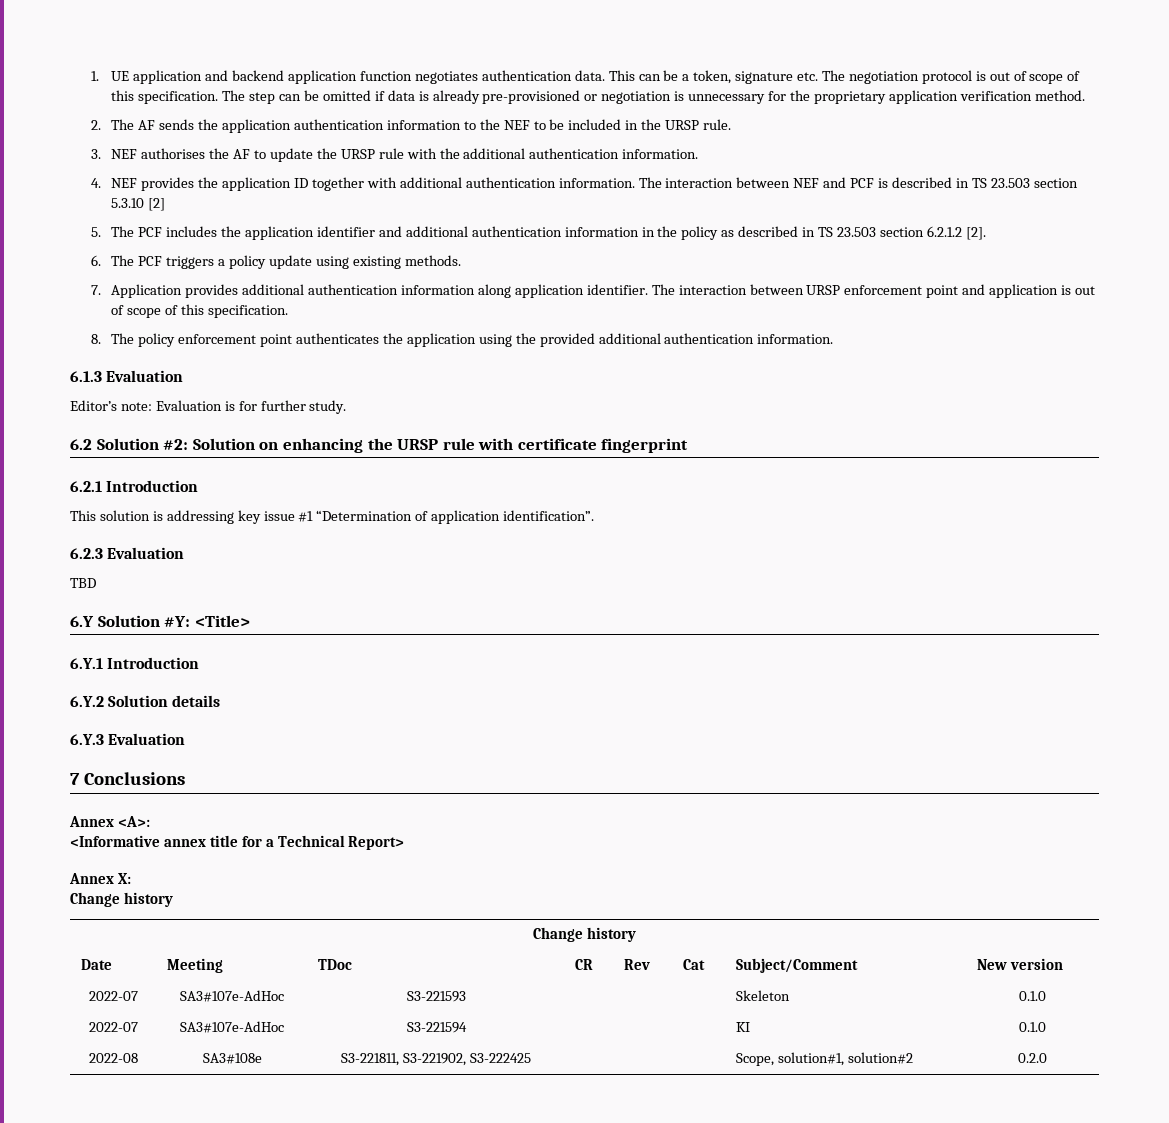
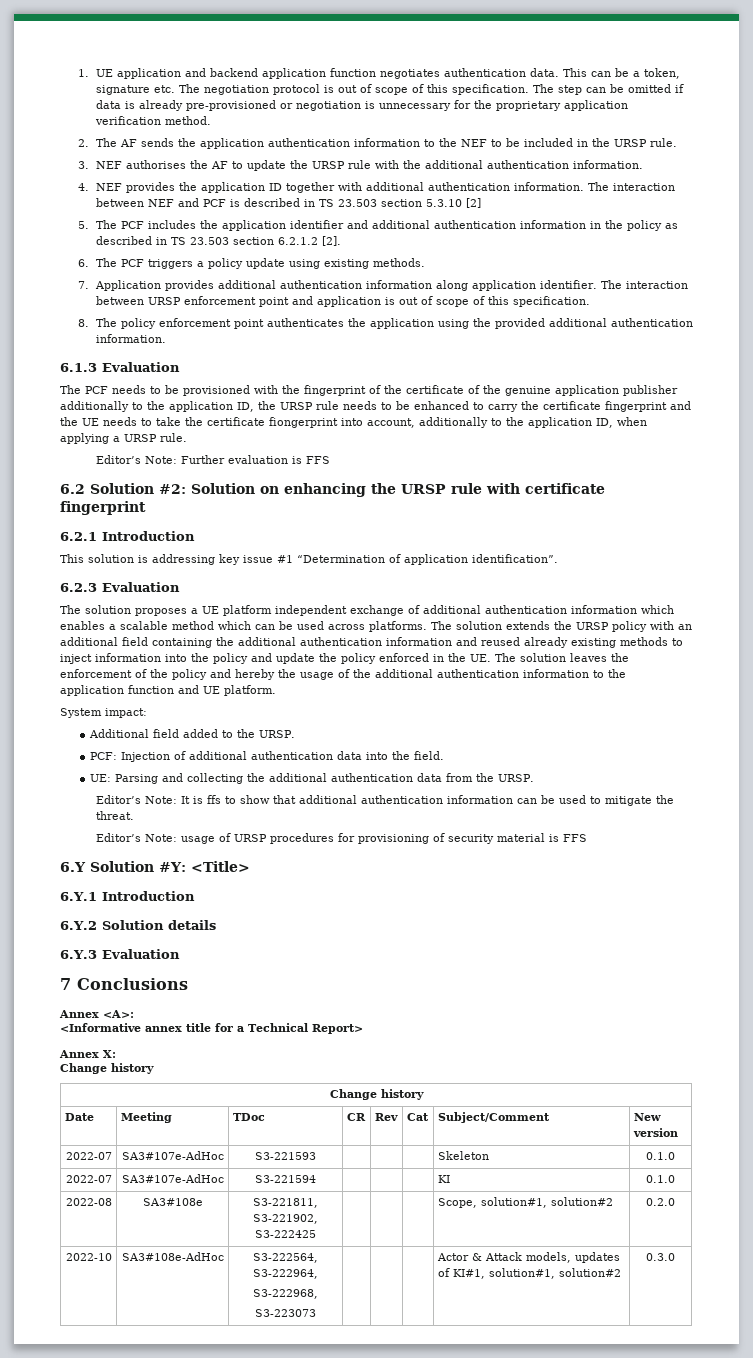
[70,400,347,414] Editor’s note: Evaluation is for further study. -> [60,385,678,396] [60,401,691,412] [60,417,647,428] [60,433,187,444] [95,455,330,464] The PCF needs to be provisioned with the fingerprint of the certificate of the genuine application publisher additionally to the application ID, the URSP rule needs to be enhanced to carry the certificate fingerprint and the UE needs to take the certificate fiongerprint into account, additionally to the application ID, when applying a URSP rule. // Editor’s Note: Further evaluation is FFS
[70,578,96,588] TBD -> [60,605,674,616] [60,621,692,632] [60,637,683,648] [60,653,629,664] [60,669,626,680] [60,685,276,696] [60,708,147,718] [89,729,296,738] [90,751,445,762] [90,773,535,784] [95,795,674,806] [95,811,134,820] [95,833,587,844] The solution proposes a UE platform independent exchange of additional authentication information which enables a scalable method which can be used across platforms. The solution extends the URSP policy with an additional field containing the additional authentication information and reused already existing methods to inject information into the policy and update the policy enforced in the UE. The solution leaves the enforcement of the policy and hereby the usage of the additional authentication information to the application function and UE platform. // System impact: // Additional field added to the URSP. // PCF: Injection of additional authentication data into the field. // UE: Parsing and collecting the additional authentication data from the URSP. // Editor’s Note: It is ffs to show that additional authentication information can be used to mitigate the threat. // Editor’s Note: usage of URSP procedures for provisioning of security material is FFS
(1047, 1058) none -> [65,1253,112,1261] [121,1252,224,1261] [252,1253,318,1263] [252,1269,318,1279] [252,1289,318,1299] [254,1309,316,1317] [436,1252,620,1263] [437,1268,621,1279] [646,1253,675,1261] // 2022-10 | SA3#108e-AdHoc | S3-222564, S3-222964, // S3-222968, // S3-223073 | | | | Actor & Attack models, updates of KI#1, solution#1, solution#2 | 0.3.0

